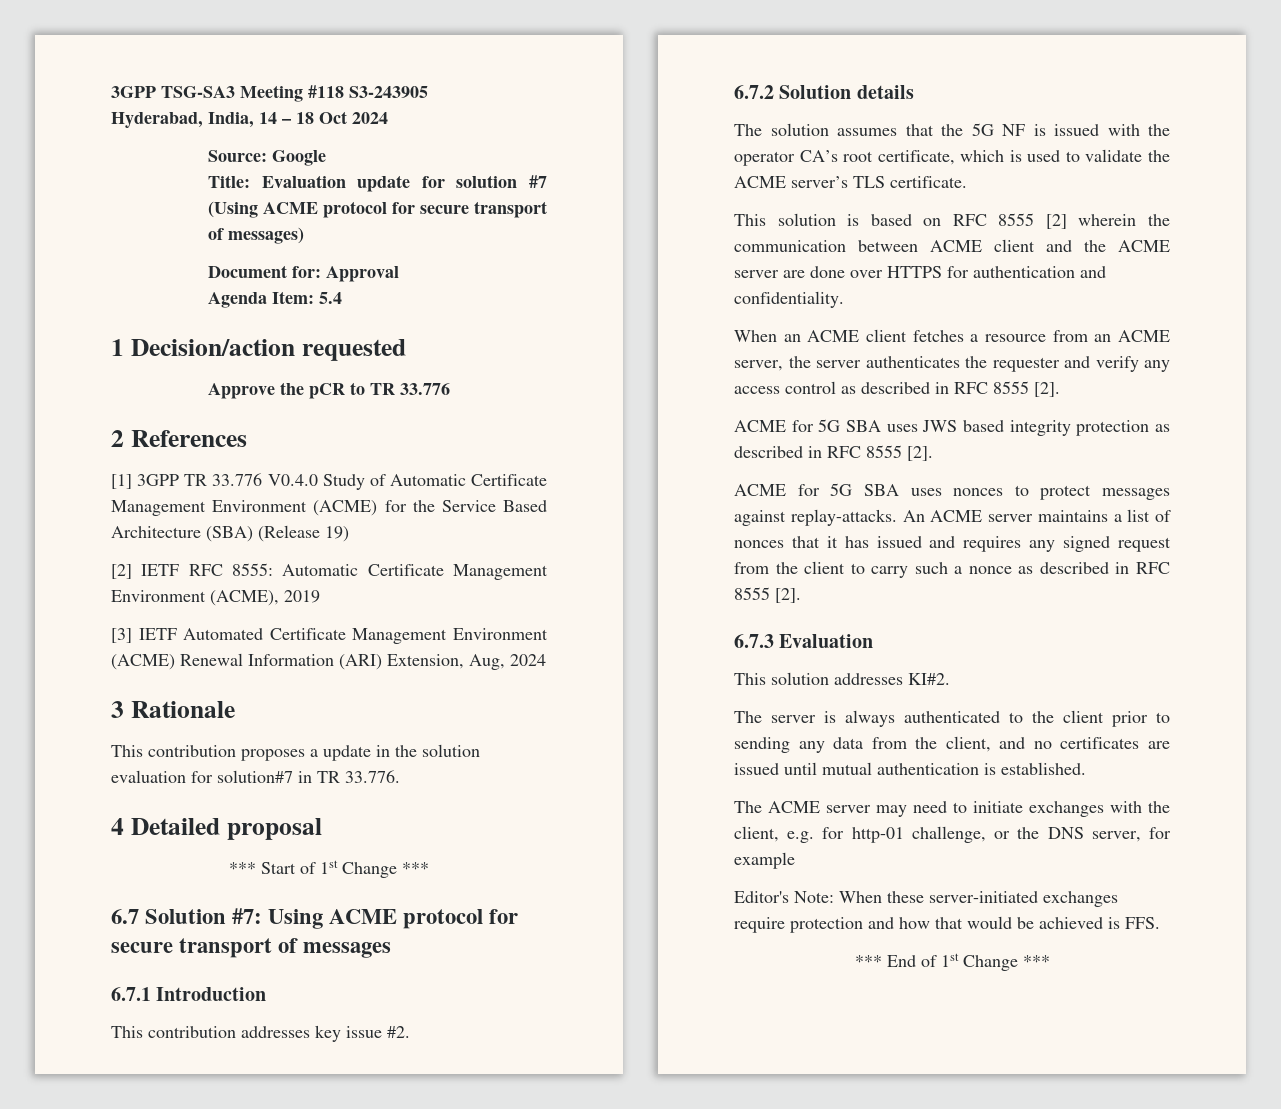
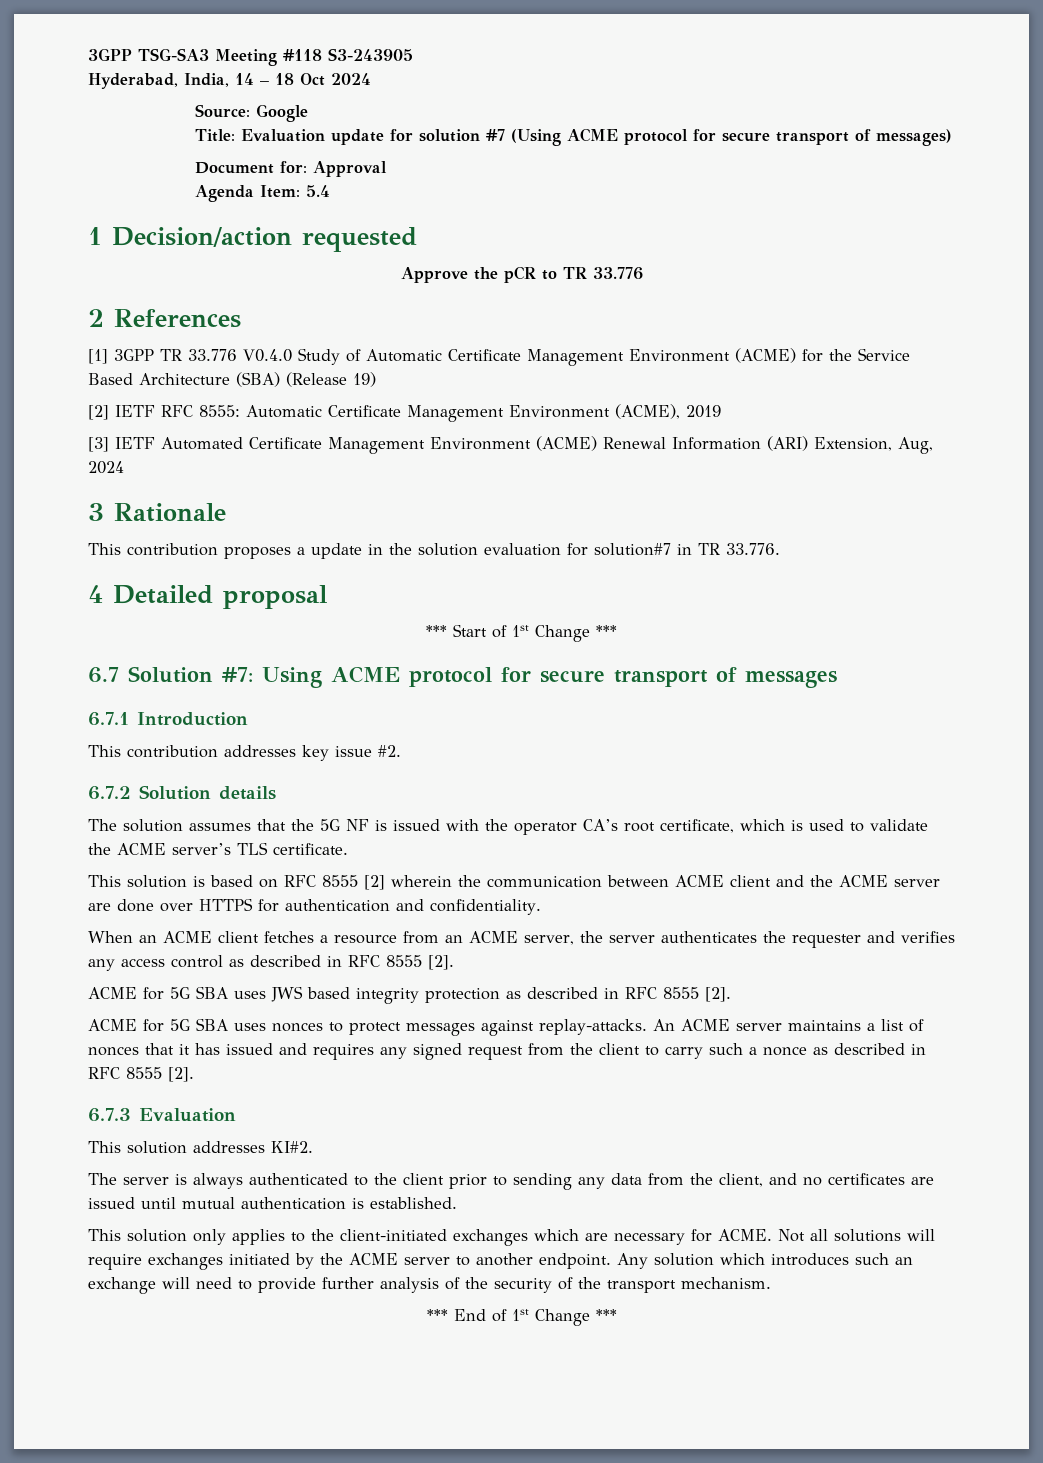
[1095,356,1139,372] verify -> [901,931,955,943] verifies
[734,801,1170,817] [734,826,1171,843] [734,852,795,869] [734,891,1118,907] [734,916,1160,933] The ACME server may need to initiate exchanges with the client, e.g. for http-01 challenge, or the DNS server, for example // Editor's Note: When these server-initiated exchanges require protection and how that would be achieved is FFS. -> [88,1229,935,1246] [88,1253,913,1270] [88,1277,771,1294] This solution only applies to the client-initiated exchanges which are necessary for ACME. Not all solutions will require exchanges initiated by the ACME server to another endpoint. Any solution which introduces such an exchange will need to provide further analysis of the security of the transport mechanism.

